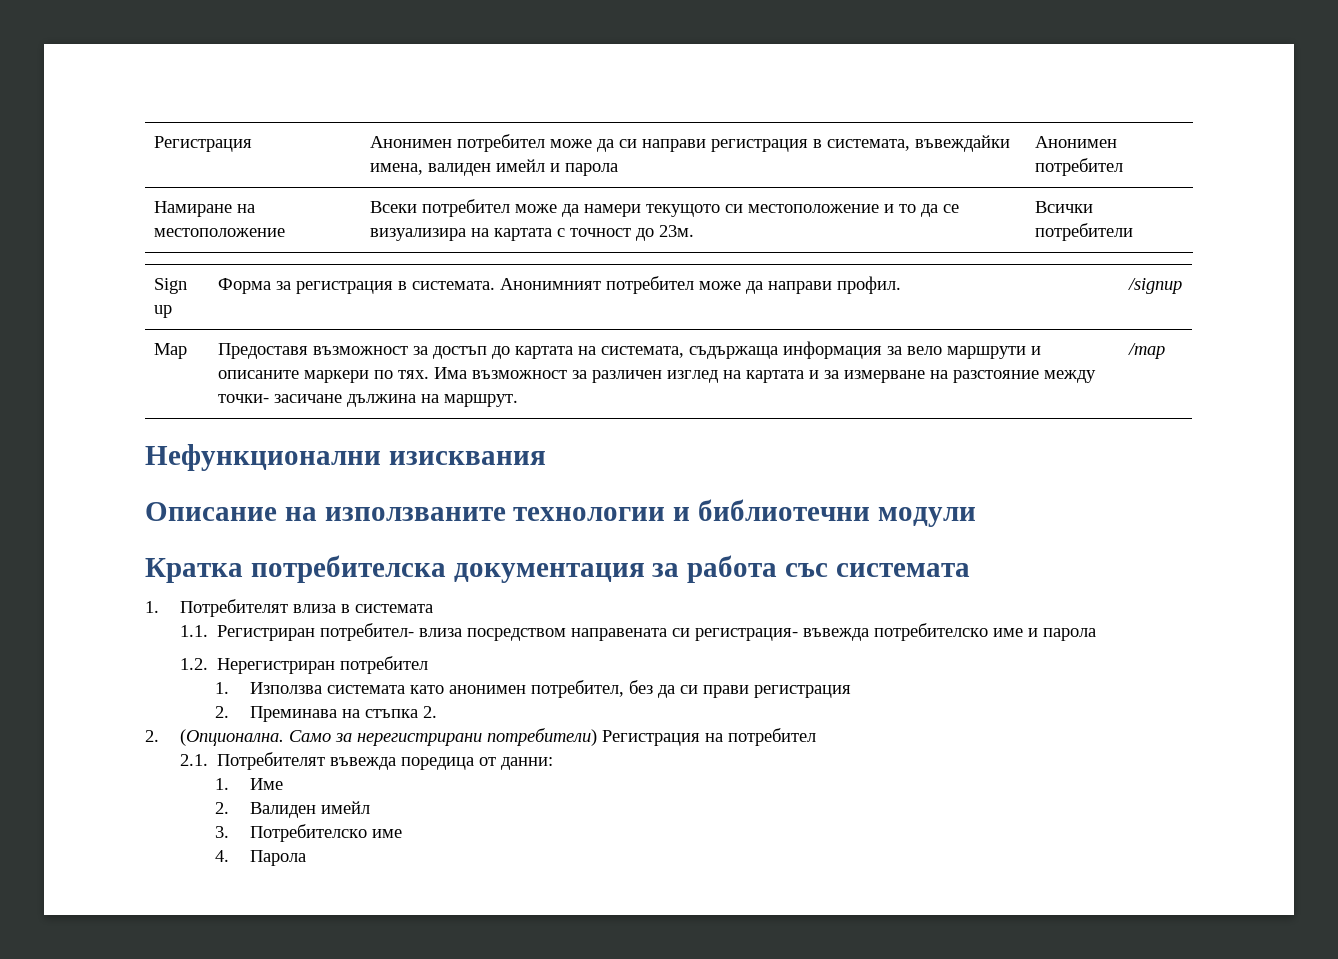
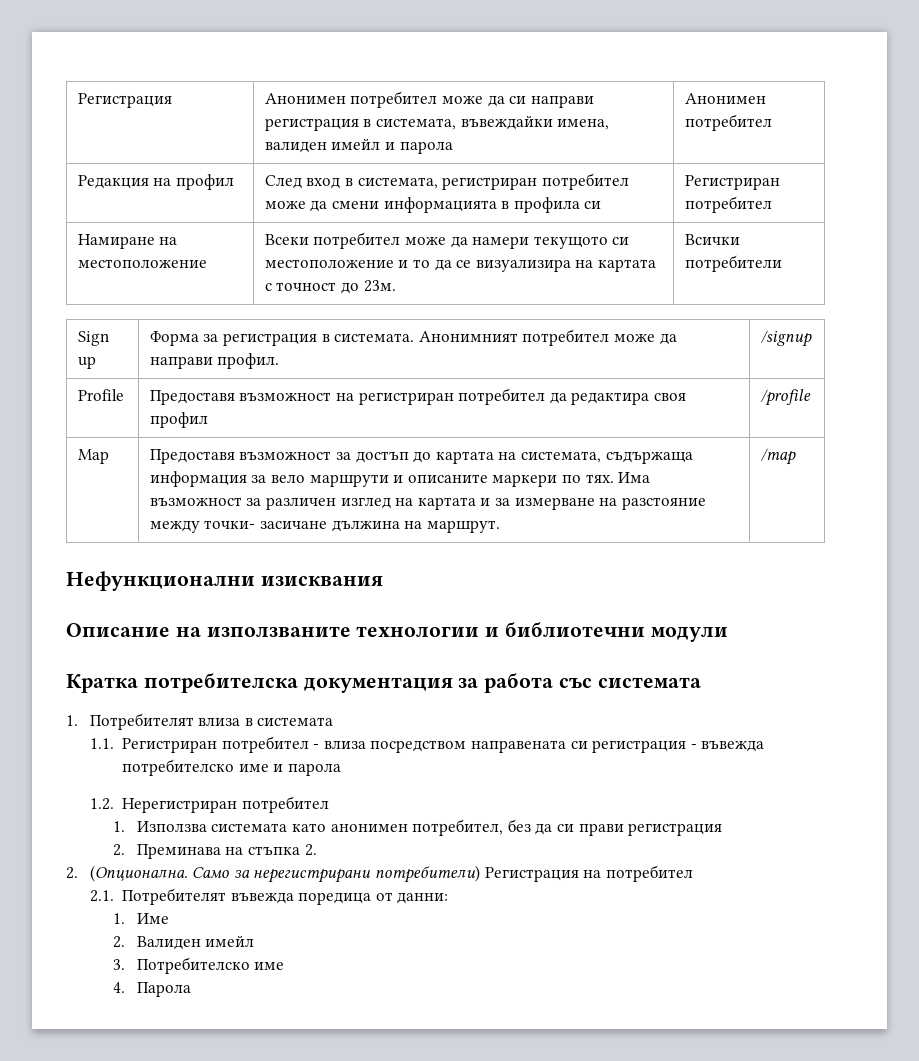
(1123, 167) none -> [77,174,235,190] [264,173,629,190] [264,197,602,213] [684,175,780,190] [684,196,772,213] // Редакция на профил | След вход в системата, регистриран потребител може да смени информацията в профила си | Регистриран потребител
(1182, 286) none -> [77,389,124,401] [149,388,686,405] [149,412,208,428] [760,389,811,406] // Profile | Предоставя възможност на регистриран потребител да редактира своя профил | /profile
[320,623,415,641] потребител- -> [221,736,320,753] потребител -
[695,628,799,641] регистрация- -> [592,740,697,753] регистрация -

